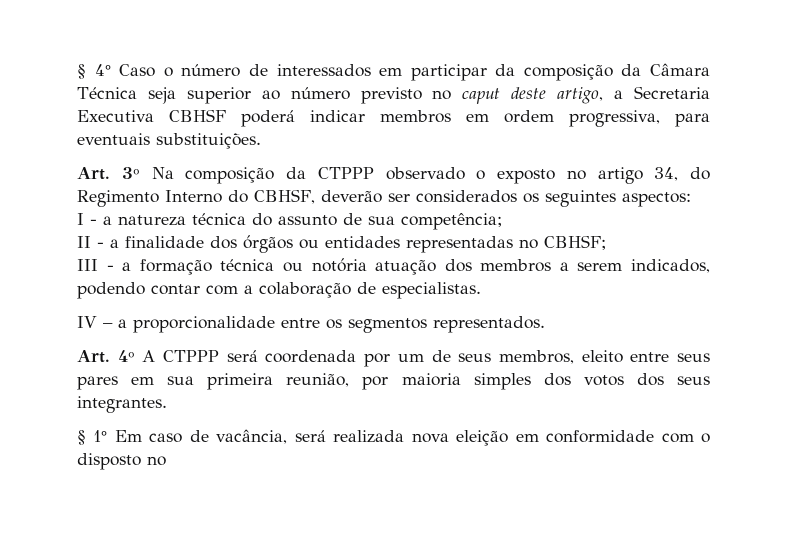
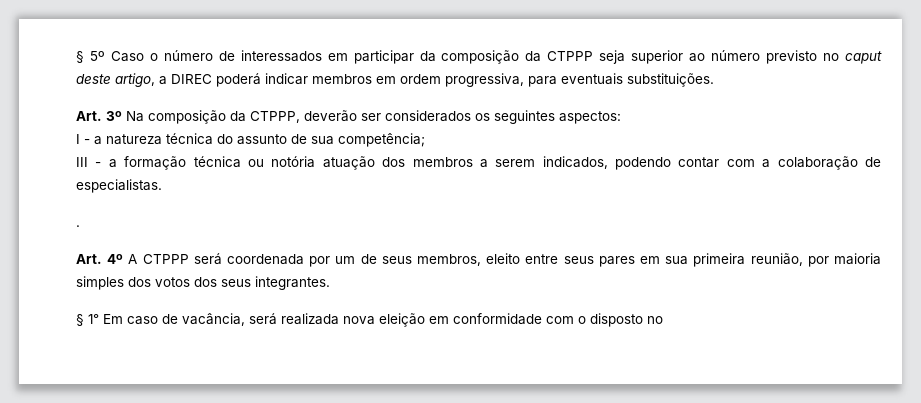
[77,64,111,79] § 4° -> [76,51,105,63] § 5º
[650,63,710,76] [77,87,137,99] Câmara Técnica -> [547,51,594,61] CTPPP
[634,86,710,99] [77,109,226,122] Secretaria Executiva CBHSF -> [171,74,212,84] DIREC
[317,167,710,184] [77,189,315,207] CTPPP observado o exposto no artigo 34, do Regimento Interno do CBHSF, -> [250,111,300,123] CTPPP,
[77,235,606,253] // II - a finalidade dos órgãos ou entidades representadas no CBHSF; -> (425, 140) none
[77,316,545,333] IV – a proporcionalidade entre os segmentos representados. -> [76,225,80,227] .

